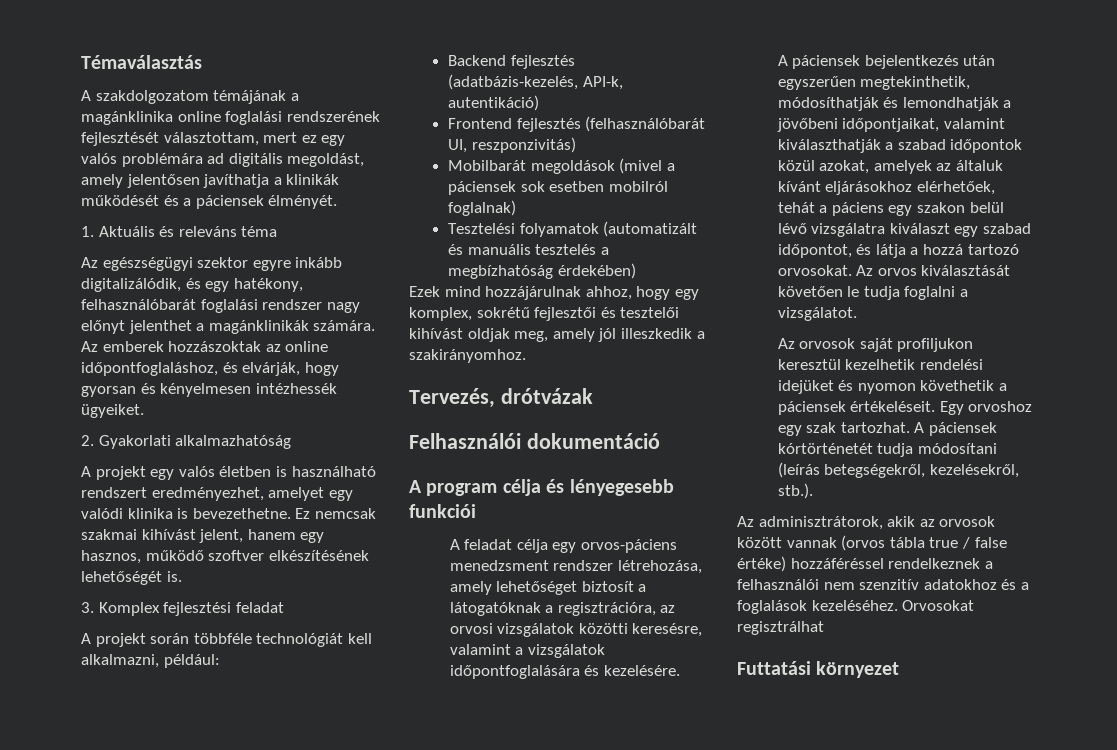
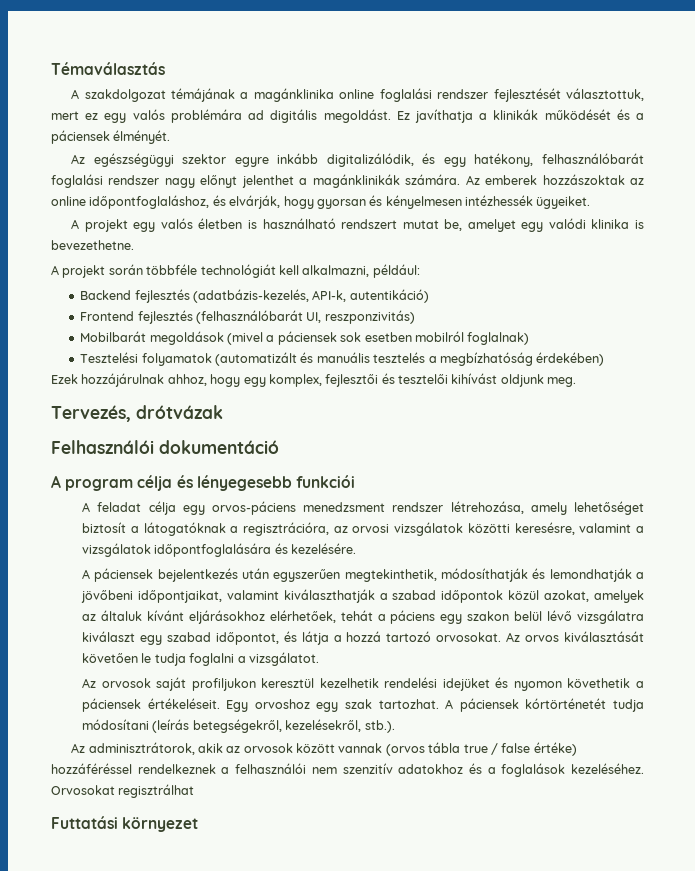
[95,90,209,104] szakdolgozatom -> [84,89,166,102] szakdolgozat
[286,111,380,122] [81,132,259,146] rendszerének fejlesztését választottam, -> [437,88,644,102] rendszer fejlesztését választottuk,
[287,153,365,167] [81,174,200,188] megoldást, amely jelentősen -> [323,109,410,123] megoldást. Ez
[81,226,278,237] // 1. Aktuális és releváns téma -> (171, 137) none
[81,435,292,449] // 2. Gyakorlati alkalmazhatóság -> (591, 202) none
[151,487,264,501] eredményezhet, -> [402,219,463,231] mutat be,
[295,508,376,519] [81,529,325,543] [81,550,369,564] [81,571,182,585] [81,602,284,616] Ez nemcsak szakmai kihívást jelent, hanem egy hasznos, működő szoftver elkészítésének lehetőségét is. // 3. Komplex fejlesztési feladat -> (134, 245) none
[444,286,481,297] mind -> (78, 379) none
[476,307,530,318] sokrétű -> (322, 380) none
[467,328,705,342] [409,349,526,363] oldjak meg, amely jól illeszkedik a szakirányomhoz. -> [500,374,577,387] oldjunk meg.

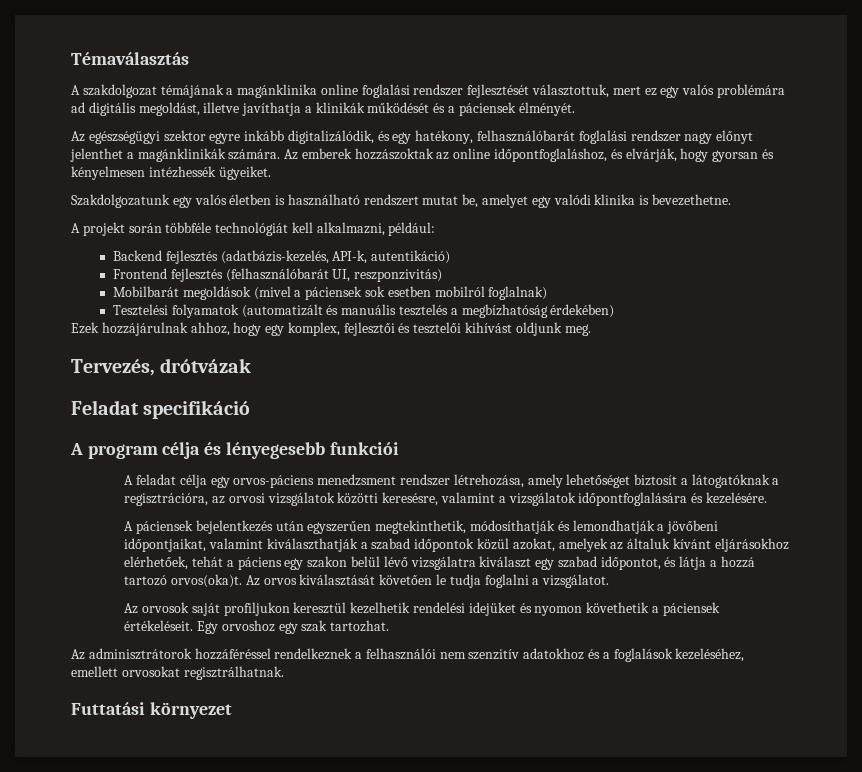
[323,109,410,123] megoldást. Ez -> [138,102,240,116] megoldást, illetve
[71,219,128,232] A projekt -> [71,194,170,208] Szakdolgozatunk
[51,440,279,454] Felhasználói dokumentáció -> [71,400,251,419] Feladat specifikáció
[436,632,502,642] orvosokat. -> [171,574,243,588] orvos(oka)t.
[445,698,644,712] [82,719,395,733] [71,742,577,756] A páciensek kórtörténetét tudja módosítani (leírás betegségekről, kezelésekről, stb.). // Az adminisztrátorok, akik az orvosok között vannak (orvos tábla true / false értéke) -> [71,648,192,660] // Az adminisztrátorok
[571,763,644,774] [51,784,195,798] kezeléséhez. Orvosokat regisztrálhat -> [675,648,745,662] [71,666,284,680] kezeléséhez, emellett orvosokat regisztrálhatnak.

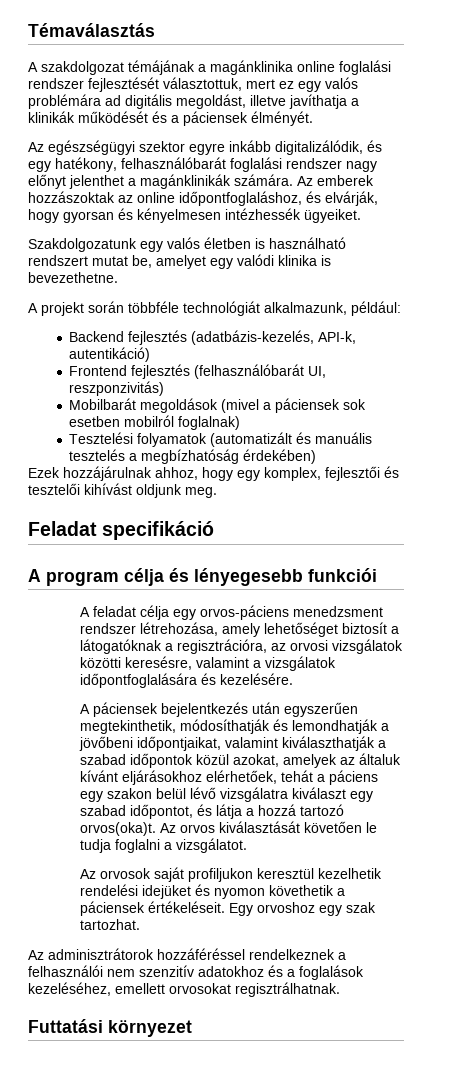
[291,222,385,236] kell alkalmazni, -> [264,302,347,315] alkalmazunk,
[71,358,252,376] // Tervezés, drótvázak -> (217, 492) none

